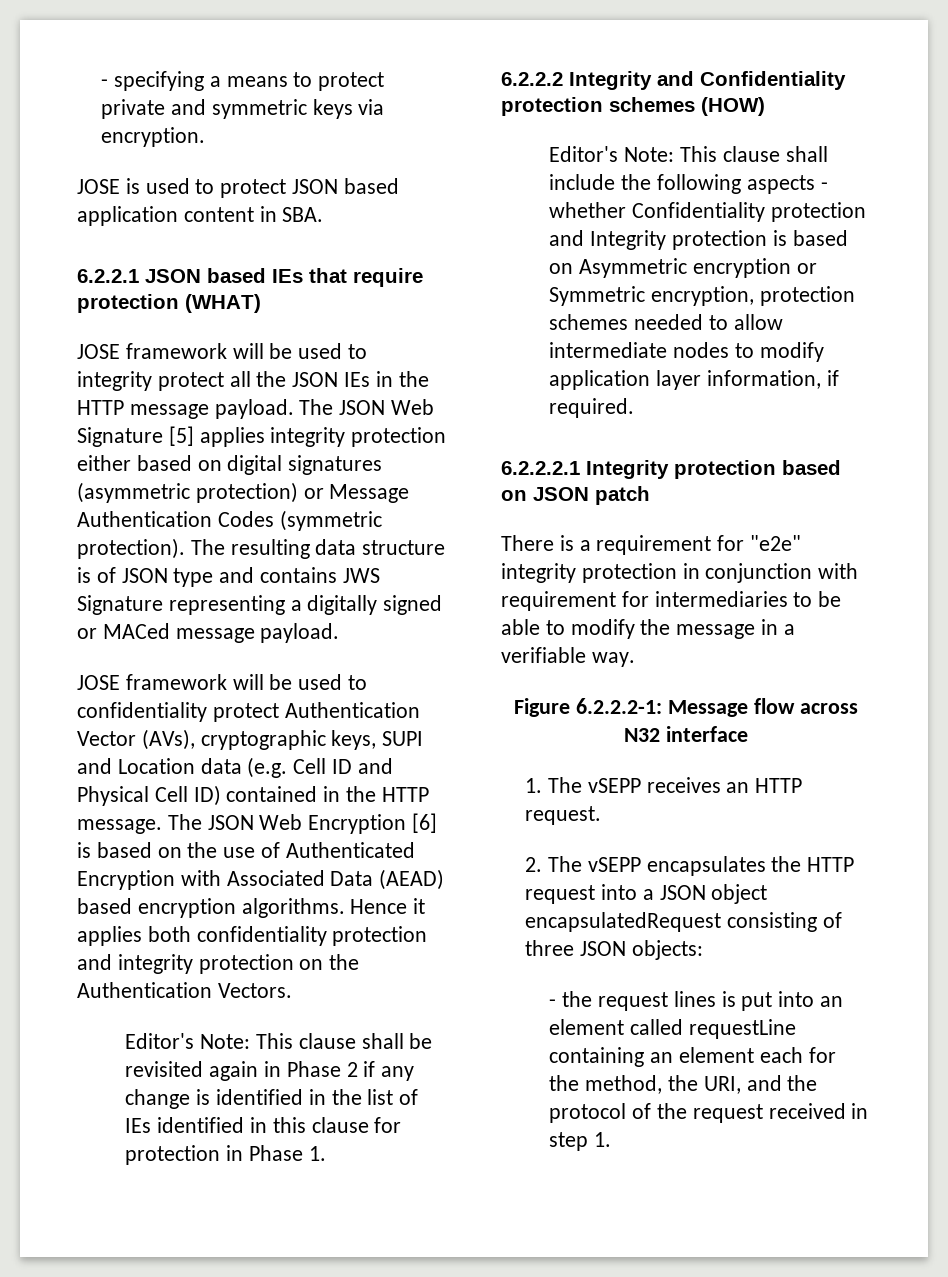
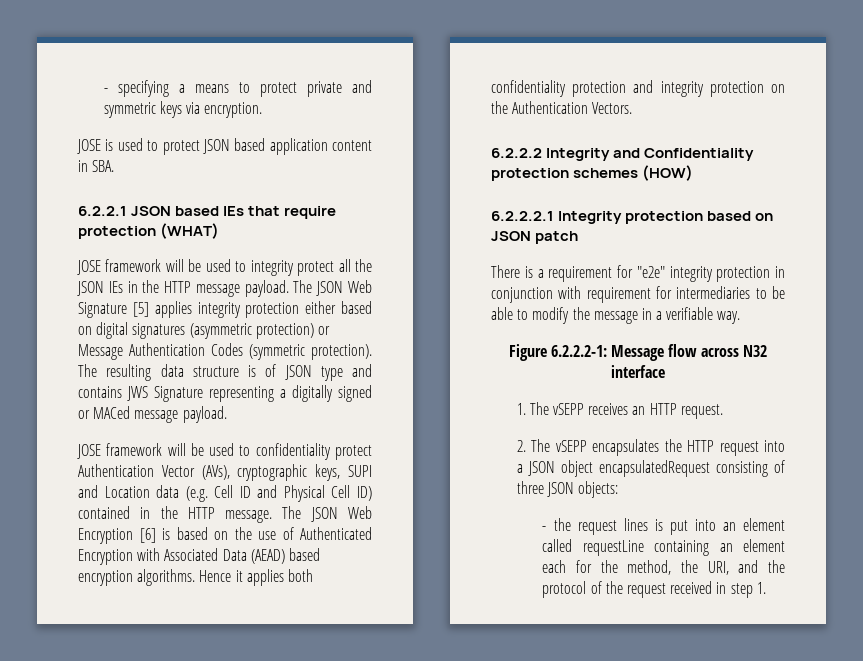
[125,1033,433,1049] [125,1061,415,1081] [125,1089,419,1109] [125,1117,402,1133] [125,1145,326,1165] // Editor's Note: This clause shall be revisited again in Phase 2 if any change is identified in the list of IEs identified in this clause for protection in Phase 1. -> (633, 108) none
[549,146,828,162] [549,174,828,194] [549,202,867,222] [549,230,848,250] [549,258,817,278] [549,286,856,306] [549,314,783,330] [549,342,824,362] [549,370,839,390] [549,398,635,418] // Editor's Note: This clause shall include the following aspects - whether Confidentiality protection and Integrity protection is based on Asymmetric encryption or Symmetric encryption, protection schemes needed to allow intermediate nodes to modify application layer information, if required. -> (694, 173) none

